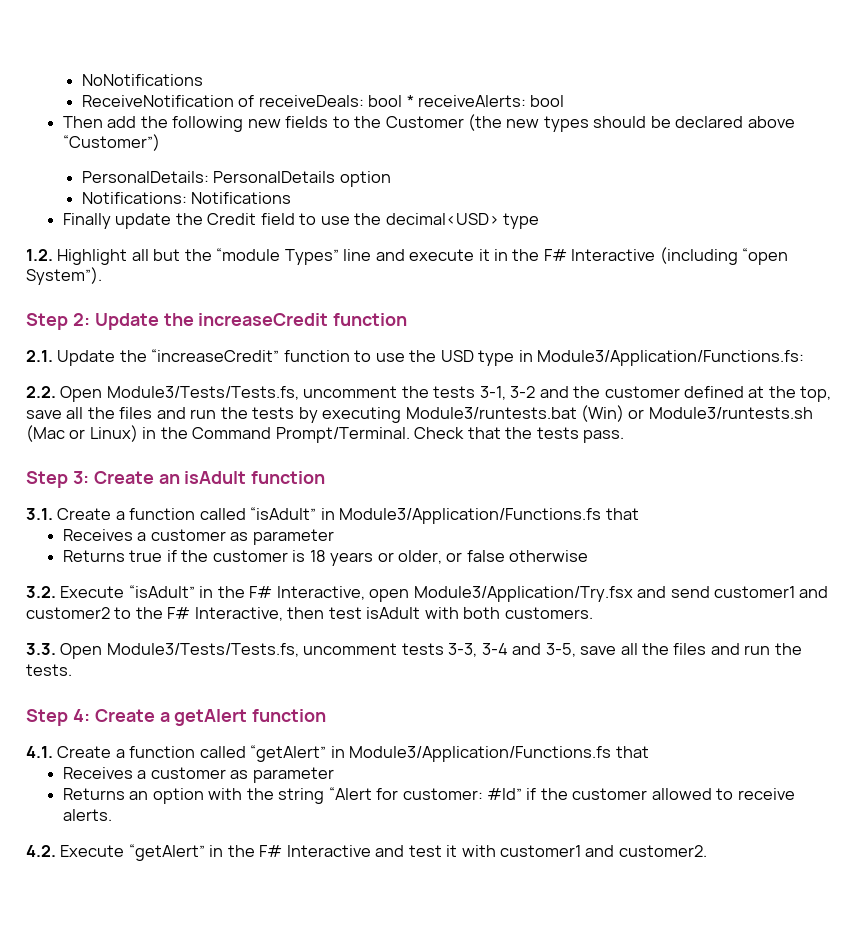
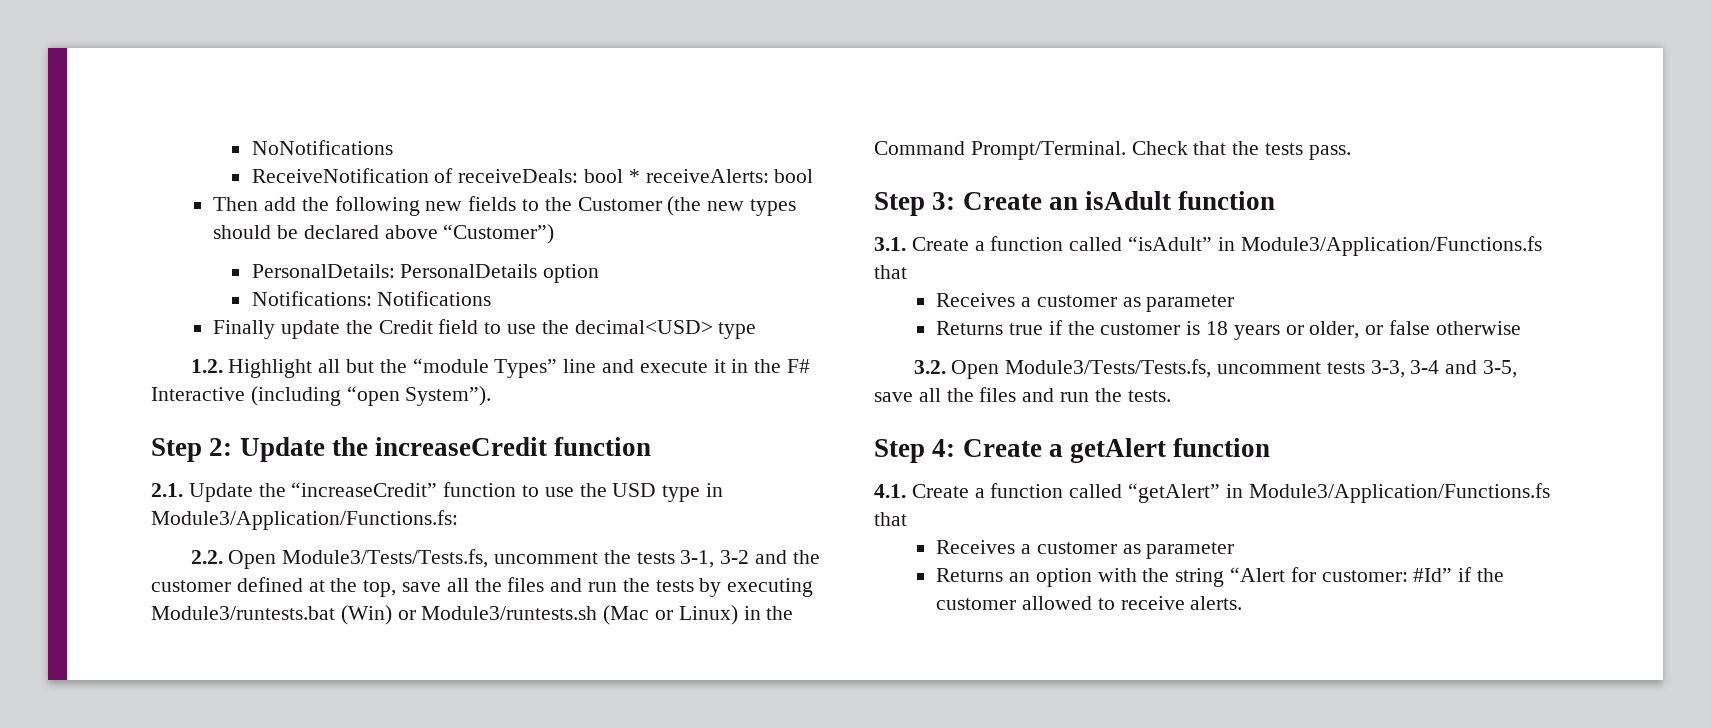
[60,585,829,602] [26,607,593,621] [26,643,56,655] Execute “isAdult” in the F# Interactive, open Module3/Application/Try.fsx and send customer1 and customer2 to the F# Interactive, then test isAdult with both customers. // 3.3. -> (946, 367) none
[26,844,707,861] // 4.2. Execute “getAlert” in the F# Interactive and test it with customer1 and customer2. -> (1243, 603) none

